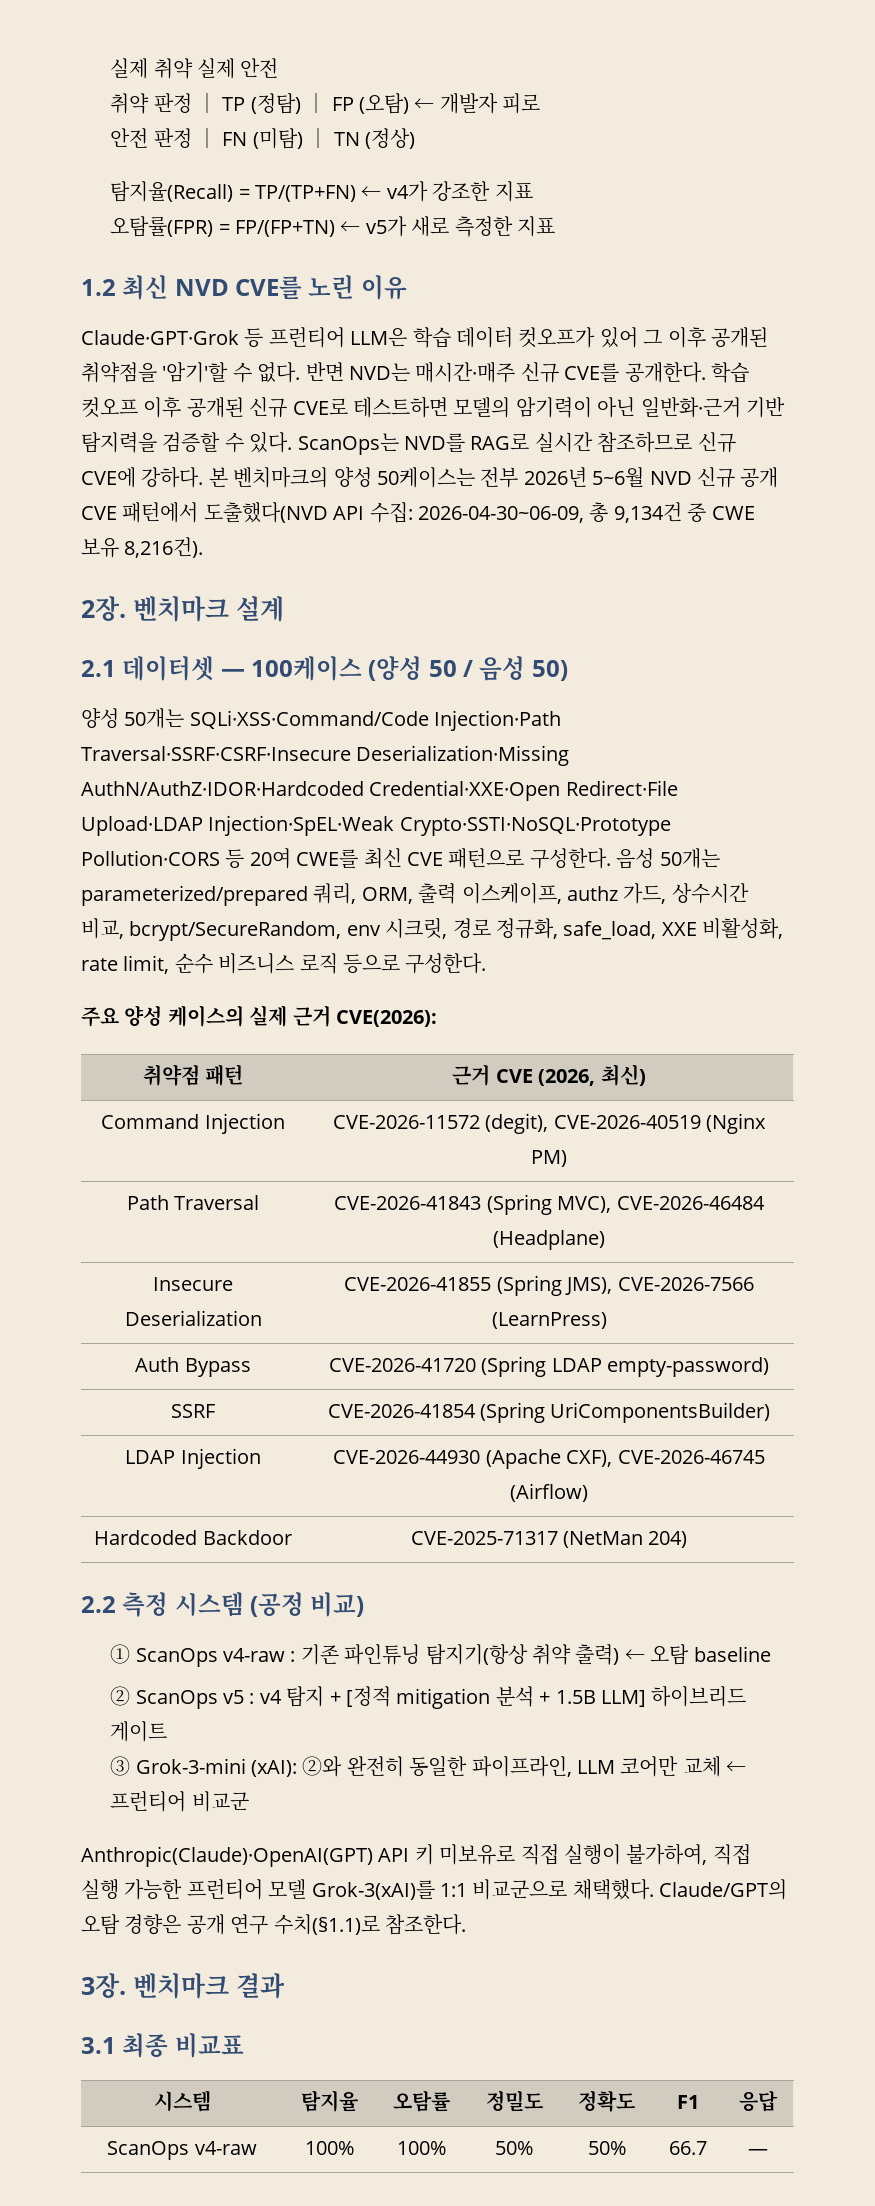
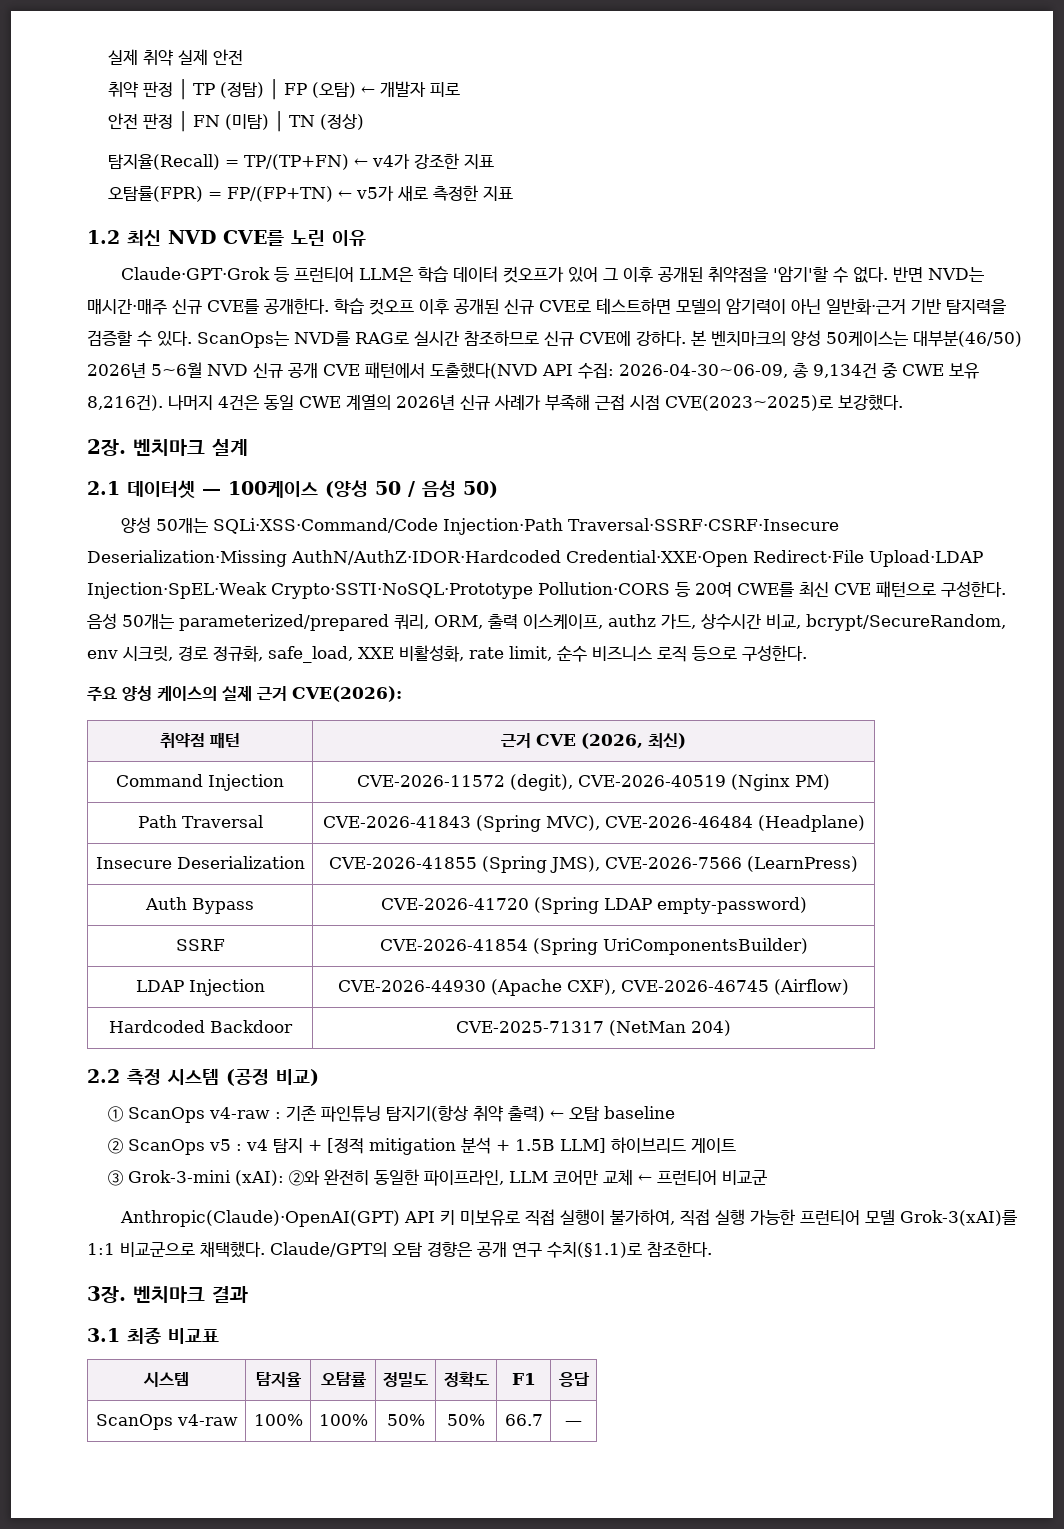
[480,467,519,488] 전부 -> [913,331,1022,347] 대부분(46/50)
(204, 547) none -> [168,394,903,411] 나머지 4건은 동일 CWE 계열의 2026년 신규 사례가 부족해 근접 시점 CVE(2023~2025)로 보강했다.

